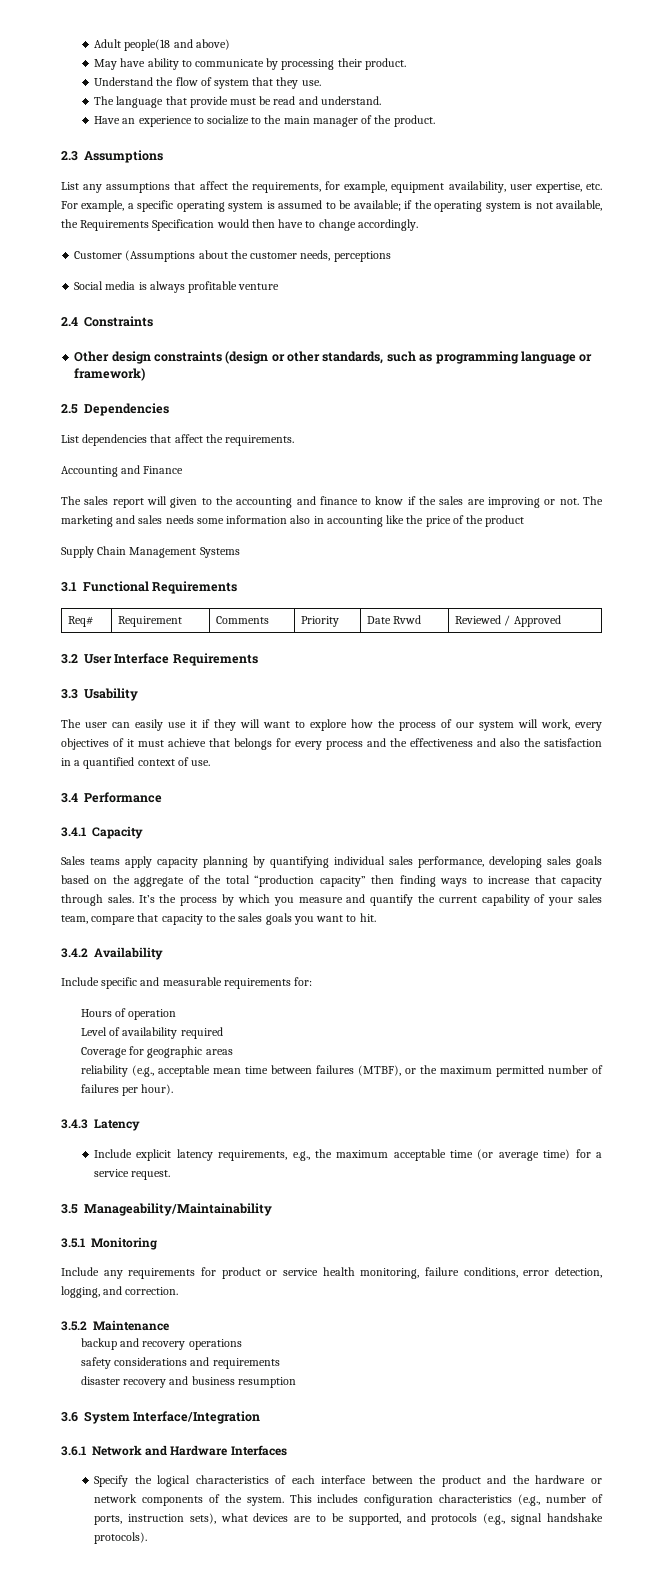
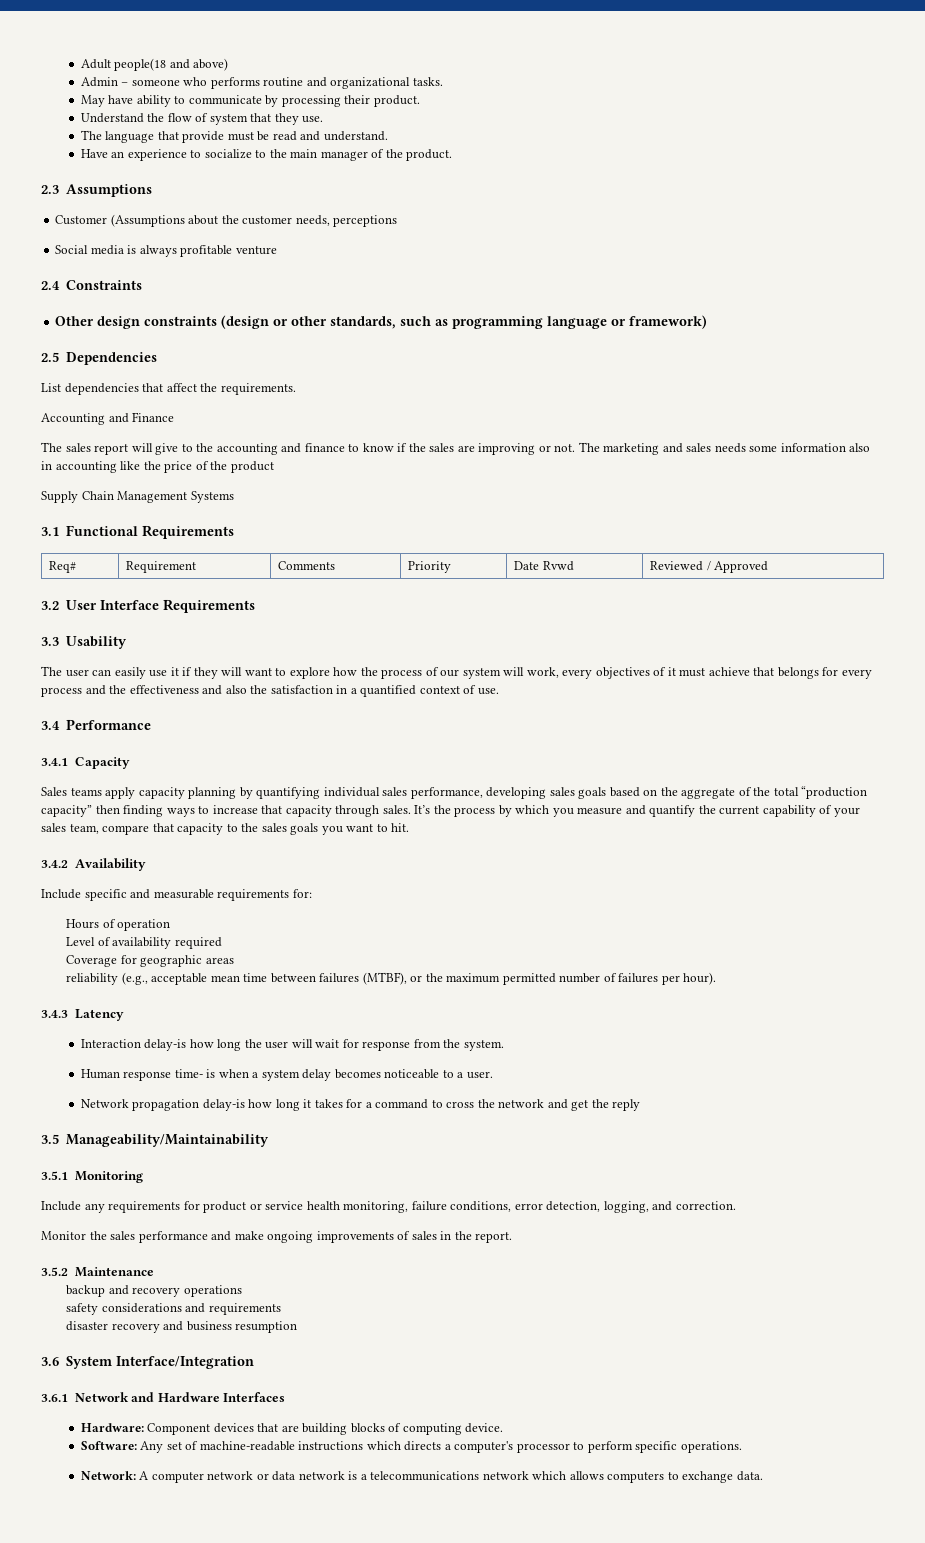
(230, 44) none -> [80,77,443,89] // Admin – someone who performs routine and organizational tasks.
[61,181,602,193] [61,200,602,212] [61,219,418,231] // List any assumptions that affect the requirements, for example, equipment availability, user expertise, etc. For example, a specific operating system is assumed to be available; if the operating system is not available, the Requirements Specification would then have to change accordingly. -> (153, 190) none
[170,497,198,508] given -> [155,443,179,455] give
[94,1149,603,1161] [94,1169,171,1180] Include explicit latency requirements, e.g., the maximum acceptable time (or average time) for a service request. -> [80,1039,504,1051] [80,1069,493,1081] [80,1099,641,1111] Interaction delay-is how long the user will wait for response from the system. // Human response time- is when a system delay becomes noticeable to a user. // Network propagation delay-is how long it takes for a command to cross the network and get the reply
(179, 1291) none -> [41,1231,513,1243] // Monitor the sales performance and make ongoing improvements of sales in the report.
[94,1475,603,1487] [94,1494,603,1506] [94,1513,603,1525] [94,1532,148,1544] Specify the logical characteristics of each interface between the product and the hardware or network components of the system. This includes configuration characteristics (e.g., number of ports, instruction sets), what devices are to be supported, and protocols (e.g., signal handshake protocols). -> [80,1423,504,1435] [80,1441,742,1453] [80,1471,763,1483] Hardware: Component devices that are building blocks of computing device. // Software: Any set of machine-readable instructions which directs a computer's processor to perform specific operations. // Network: A computer network or data network is a telecommunications network which allows computers to exchange data.

